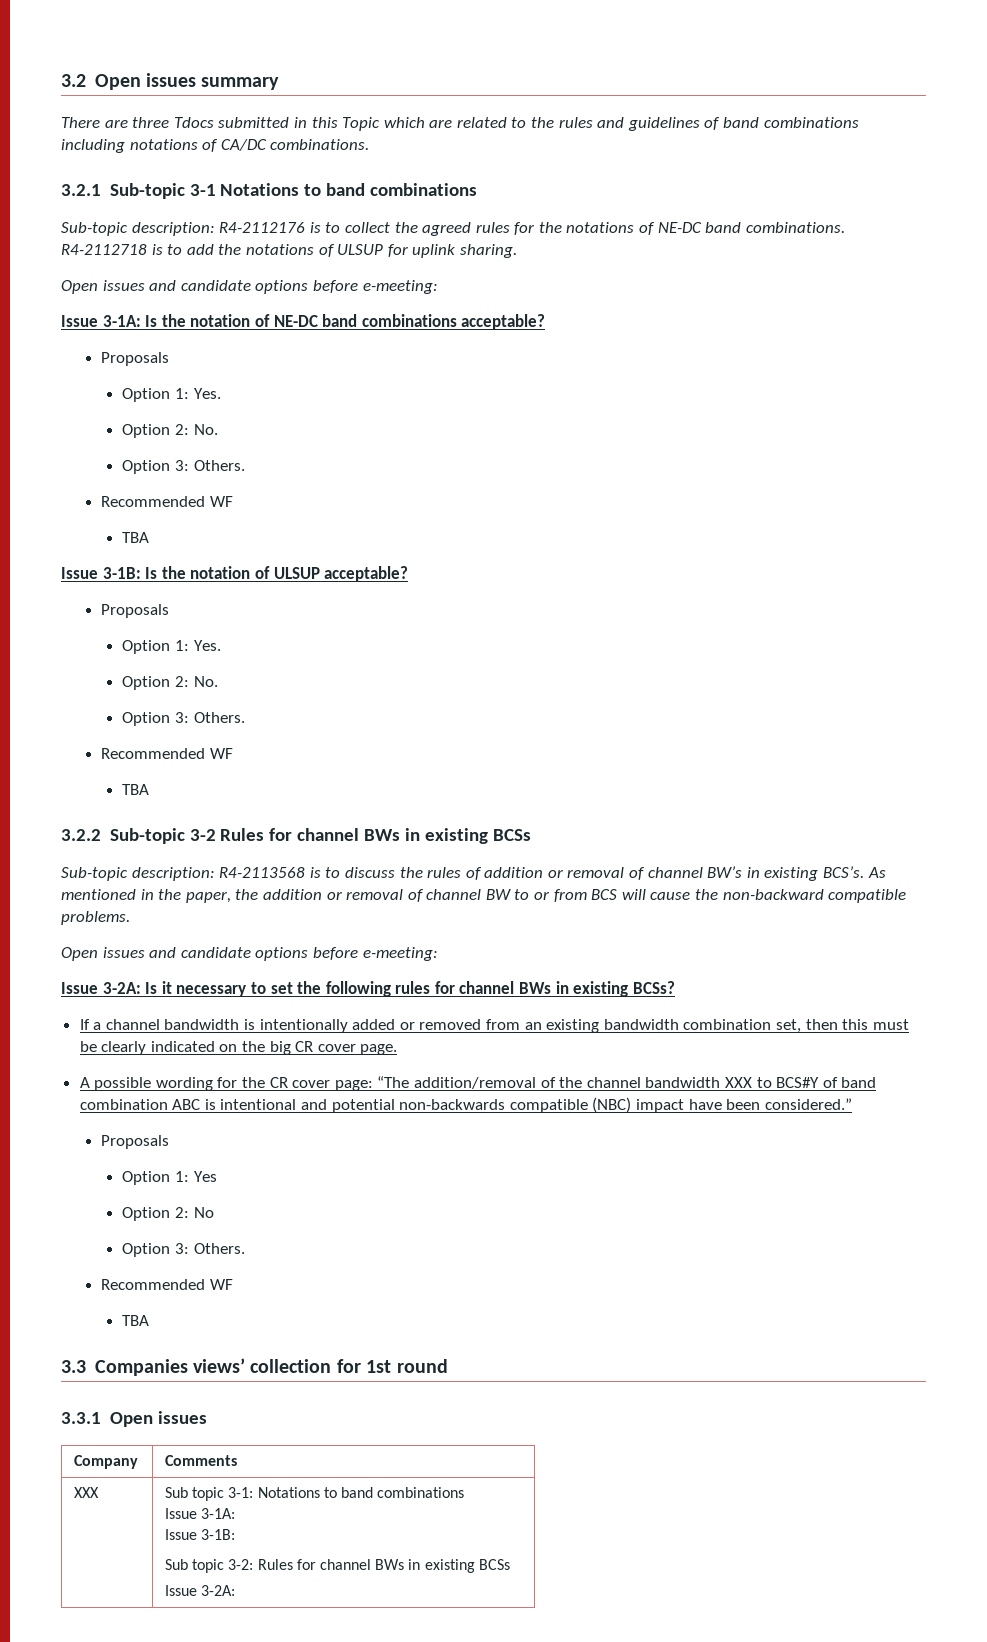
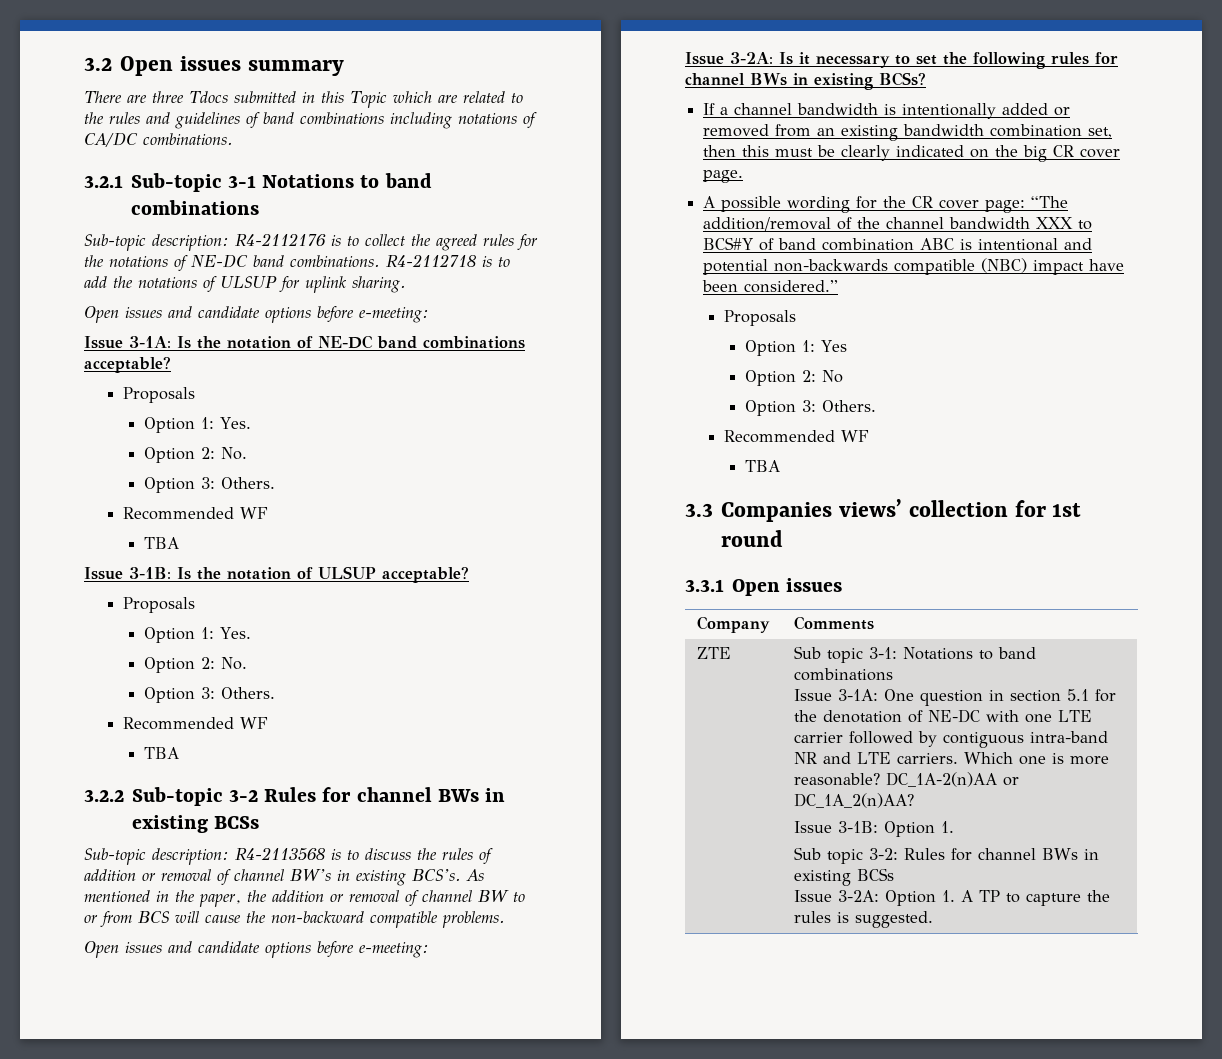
[74,1487,100,1498] XXX -> [697,647,732,659] ZTE
[165,1529,236,1540] // Issue 3-1B: -> [884,689,1117,706] [794,709,1093,723] [794,731,1109,748] [794,752,1110,765] [794,772,1020,787] [794,793,915,808] [794,821,955,837] One question in section 5.1 for the denotation of NE-DC with one LTE carrier followed by contiguous intra-band NR and LTE carriers. Which one is more reasonable? DC_1A-2(n)AA or DC_1A_2(n)AA? // Issue 3-1B: Option 1.
(236, 1590) none -> [885,890,1111,906] [794,911,934,928] Option 1. A TP to capture the rules is suggested.

